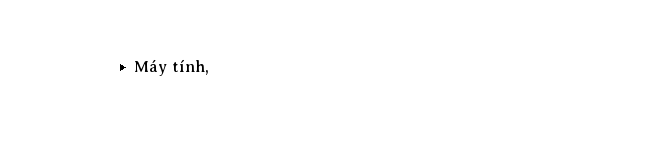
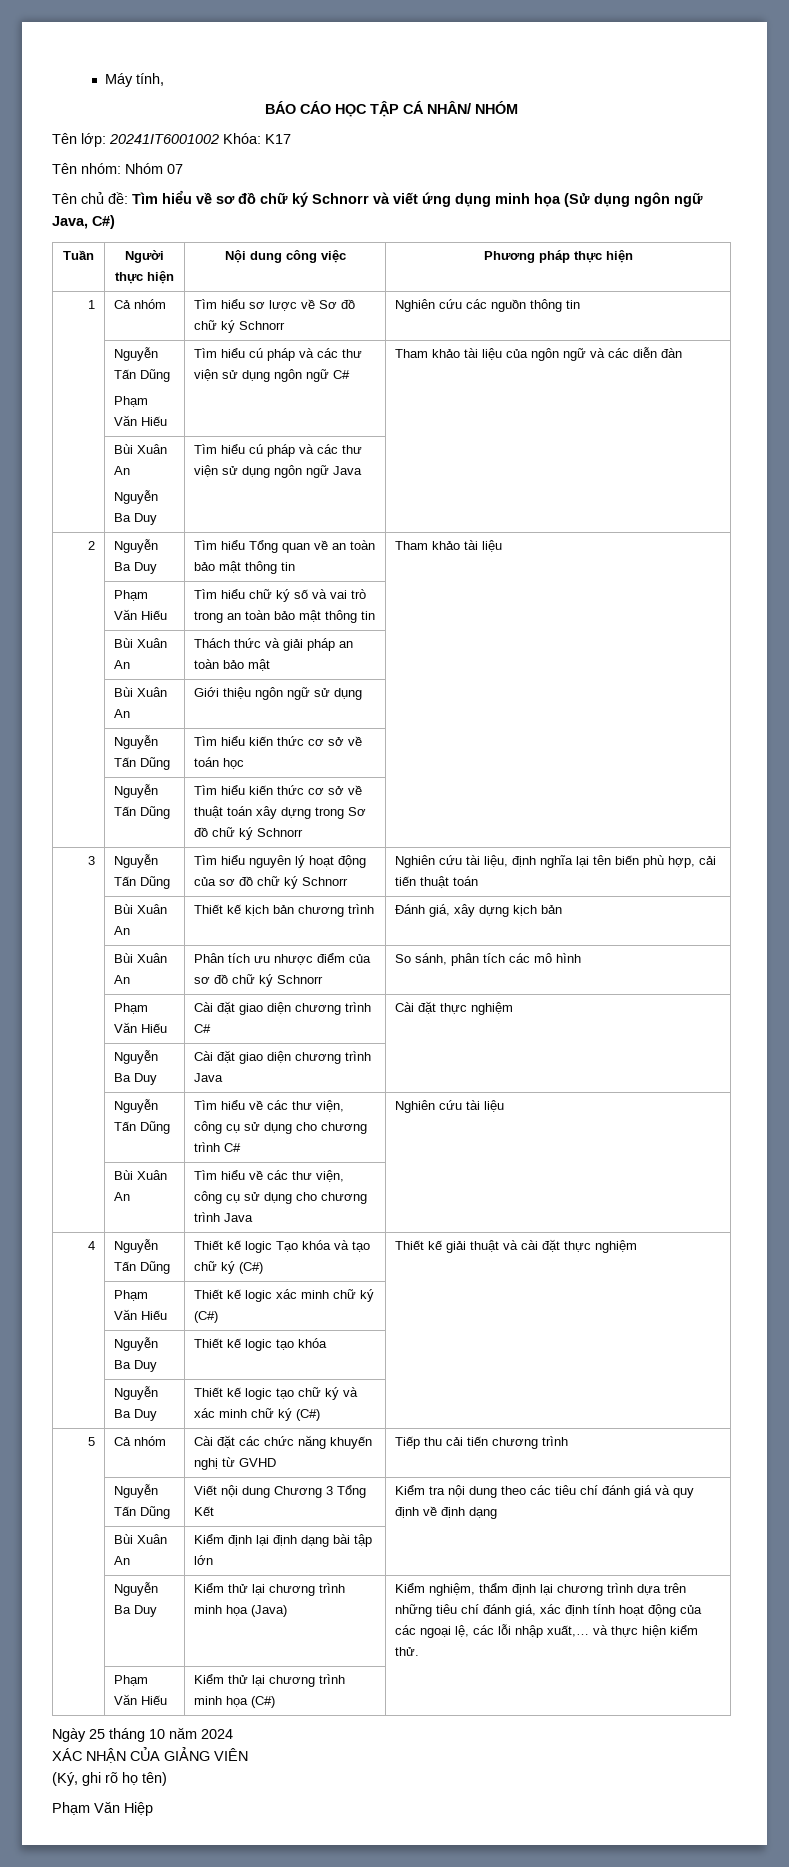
(209, 67) none -> [265,101,518,117] [52,133,291,147] [52,163,183,174] [52,190,703,207] [52,215,115,229] [63,250,94,260] [125,250,164,263] [115,271,174,284] [224,250,346,263] [483,250,633,263] [87,300,95,309] [114,299,167,309] [194,299,356,311] [194,320,286,333] [395,299,581,312] [114,347,159,361] [114,369,171,382] [114,396,149,407] [114,415,168,426] [194,348,363,361] [194,369,351,382] [395,347,683,361] [114,444,168,454] [114,466,131,475] [114,490,159,504] [114,513,158,525] [194,444,363,457] [194,465,363,478] [87,541,95,550] [114,539,159,553] [114,562,158,574] [194,540,376,553] [194,561,296,574] [395,540,503,552] [114,590,149,601] [114,609,168,620] [194,589,367,602] [194,610,376,623] [114,638,168,648] [114,660,131,669] [194,638,354,651] [194,659,271,671] [114,687,168,697] [114,709,131,718] [194,687,363,700] [114,735,159,749] [114,757,171,770] [194,736,363,746] [194,757,245,769] [114,784,159,798] [114,806,171,819] [194,785,363,795] [194,806,367,819] [194,827,304,840] [87,856,95,865] [114,854,159,868] [114,876,171,889] [194,855,367,868] [194,876,349,889] [395,855,717,868] [395,876,479,888] [114,904,168,914] [114,926,131,935] [194,904,375,917] [395,904,563,917] [114,953,168,963] [114,975,131,984] [194,953,372,965] [194,974,324,987] [395,953,582,966] [114,1003,149,1014] [114,1022,168,1033] [194,1001,372,1015] [194,1024,212,1033] [395,1001,514,1015] [114,1050,159,1064] [114,1073,158,1085] [194,1050,372,1064] [194,1073,224,1082] [114,1099,159,1113] [114,1121,171,1134] [194,1100,345,1112] [194,1121,368,1134] [194,1142,242,1152] [395,1100,505,1113] [114,1170,168,1180] [114,1192,131,1201] [194,1170,345,1182] [194,1191,368,1204] [194,1212,254,1222] [87,1241,95,1250] [114,1239,159,1253] [114,1261,171,1274] [194,1240,371,1253] [194,1261,264,1274] [395,1239,638,1253] [114,1290,149,1301] [114,1309,168,1320] [194,1289,375,1302] [194,1311,219,1323] [114,1337,159,1351] [114,1360,158,1372] [194,1338,328,1351] [114,1386,159,1400] [114,1409,158,1421] [194,1387,359,1400] [194,1408,321,1421] [87,1437,95,1446] [114,1436,167,1446] [194,1435,373,1449] [194,1457,277,1470] [395,1436,569,1449] [114,1484,159,1498] [114,1506,171,1519] [194,1485,367,1498] [194,1506,215,1516] [395,1485,695,1498] [395,1506,498,1519] [114,1534,168,1544] [114,1556,131,1565] [194,1534,373,1547] [194,1555,214,1565] [114,1582,159,1596] [114,1605,158,1617] [194,1583,346,1596] [194,1605,288,1617] [395,1583,687,1596] [395,1604,703,1617] [395,1624,699,1638] [395,1647,420,1656] [114,1675,149,1686] [114,1694,168,1705] [194,1674,346,1687] [194,1696,276,1708] [52,1727,233,1742] [52,1747,248,1763] [52,1772,167,1786] [52,1801,153,1816] // BÁO CÁO HỌC TẬP CÁ NHÂN/ NHÓM // Tên lớp: 20241IT6001002 Khóa: K17 // Tên nhóm: Nhóm 07 // Tên chủ đề: Tìm hiểu về sơ đồ chữ ký Schnorr và viết ứng dụng minh họa (Sử dụng ngôn ngữ Java, C#) // Tuần | Người thực hiện | Nội dung công việc | Phương pháp thực hiện // 1 | Cả nhóm | Tìm hiểu sơ lược về Sơ đồ chữ ký Schnorr | Nghiên cứu các nguồn thông tin // | Nguyễn Tấn Dũng // Phạm Văn Hiếu | Tìm hiểu cú pháp và các thư viện sử dụng ngôn ngữ C# | Tham khảo tài liệu của ngôn ngữ và các diễn đàn // | Bùi Xuân An // Nguyễn Ba Duy | Tìm hiểu cú pháp và các thư viện sử dụng ngôn ngữ Java | // 2 | Nguyễn Ba Duy | Tìm hiểu Tổng quan về an toàn bảo mật thông tin | Tham khảo tài liệu // | Phạm Văn Hiếu | Tìm hiểu chữ ký số và vai trò trong an toàn bảo mật thông tin | // | Bùi Xuân An | Thách thức và giải pháp an toàn bảo mật | // | Bùi Xuân An | Giới thiệu ngôn ngữ sử dụng | // | Nguyễn Tấn Dũng | Tìm hiểu kiến thức cơ sở về toán học | // | Nguyễn Tấn Dũng | Tìm hiểu kiến thức cơ sở về thuật toán xây dựng trong Sơ đồ chữ ký Schnorr | // 3 | Nguyễn Tấn Dũng | Tìm hiểu nguyên lý hoạt động của sơ đồ chữ ký Schnorr | Nghiên cứu tài liệu, định nghĩa lại tên biến phù hợp, cải tiến thuật toán // | Bùi Xuân An | Thiết kế kịch bản chương trình | Đánh giá, xây dựng kịch bản // | Bùi Xuân An | Phân tích ưu nhược điểm của sơ đồ chữ ký Schnorr | So sánh, phân tích các mô hình // | Phạm Văn Hiếu | Cài đặt giao diện chương trình C# | Cài đặt thực nghiệm // | Nguyễn Ba Duy | Cài đặt giao diện chương trình Java | // | Nguyễn Tấn Dũng | Tìm hiểu về các thư viện, công cụ sử dụng cho chương trình C# | Nghiên cứu tài liệu // | Bùi Xuân An | Tìm hiểu về các thư viện, công cụ sử dụng cho chương trình Java | // 4 | Nguyễn Tấn Dũng | Thiết kế logic Tạo khóa và tạo chữ ký (C#) | Thiết kế giải thuật và cài đặt thực nghiệm // | Phạm Văn Hiếu | Thiết kế logic xác minh chữ ký (C#) | // | Nguyễn Ba Duy | Thiết kế logic tạo khóa | // | Nguyễn Ba Duy | Thiết kế logic tạo chữ ký và xác minh chữ ký (C#) | // 5 | Cả nhóm | Cài đặt các chức năng khuyến nghị từ GVHD | Tiếp thu cải tiến chương trình // | Nguyễn Tấn Dũng | Viết nội dung Chương 3 Tổng Kết | Kiểm tra nội dung theo các tiêu chí đánh giá và quy định về định dạng // | Bùi Xuân An | Kiểm định lại định dạng bài tập lớn | // | Nguyễn Ba Duy | Kiểm thử lại chương trình minh họa (Java) | Kiểm nghiệm, thẩm định lại chương trình dựa trên những tiêu chí đánh giá, xác định tính hoạt động của các ngoại lệ, các lỗi nhập xuất,… và thực hiện kiểm thử. // | Phạm Văn Hiếu | Kiểm thử lại chương trình minh họa (C#) | // Ngày 25 tháng 10 năm 2024 // XÁC NHẬN CỦA GIẢNG VIÊN // (Ký, ghi rõ họ tên) // Phạm Văn Hiệp

